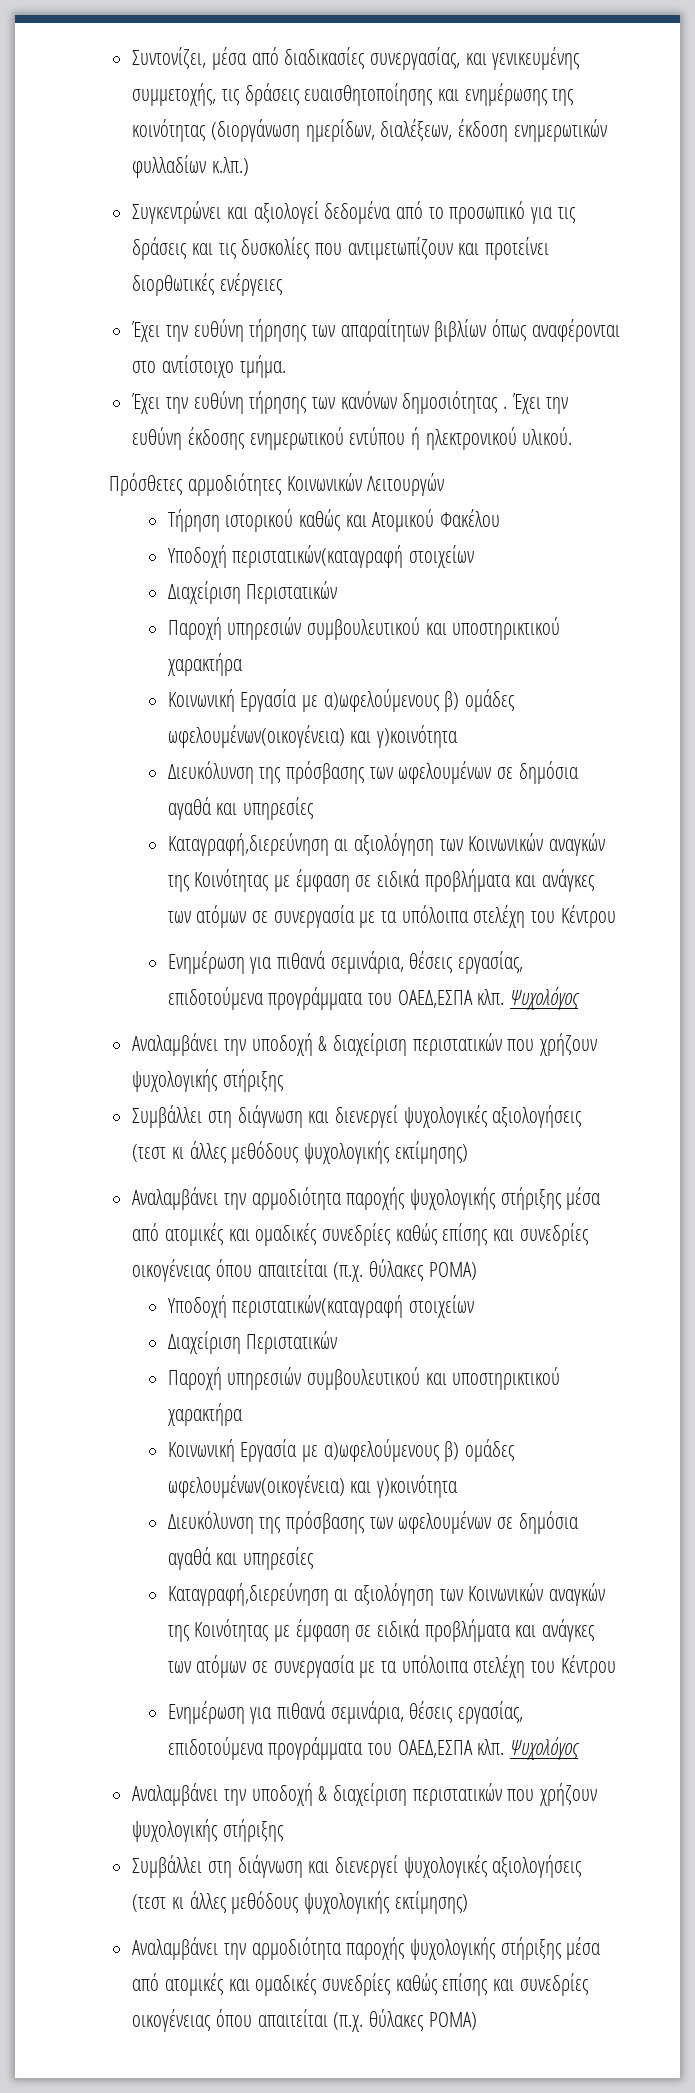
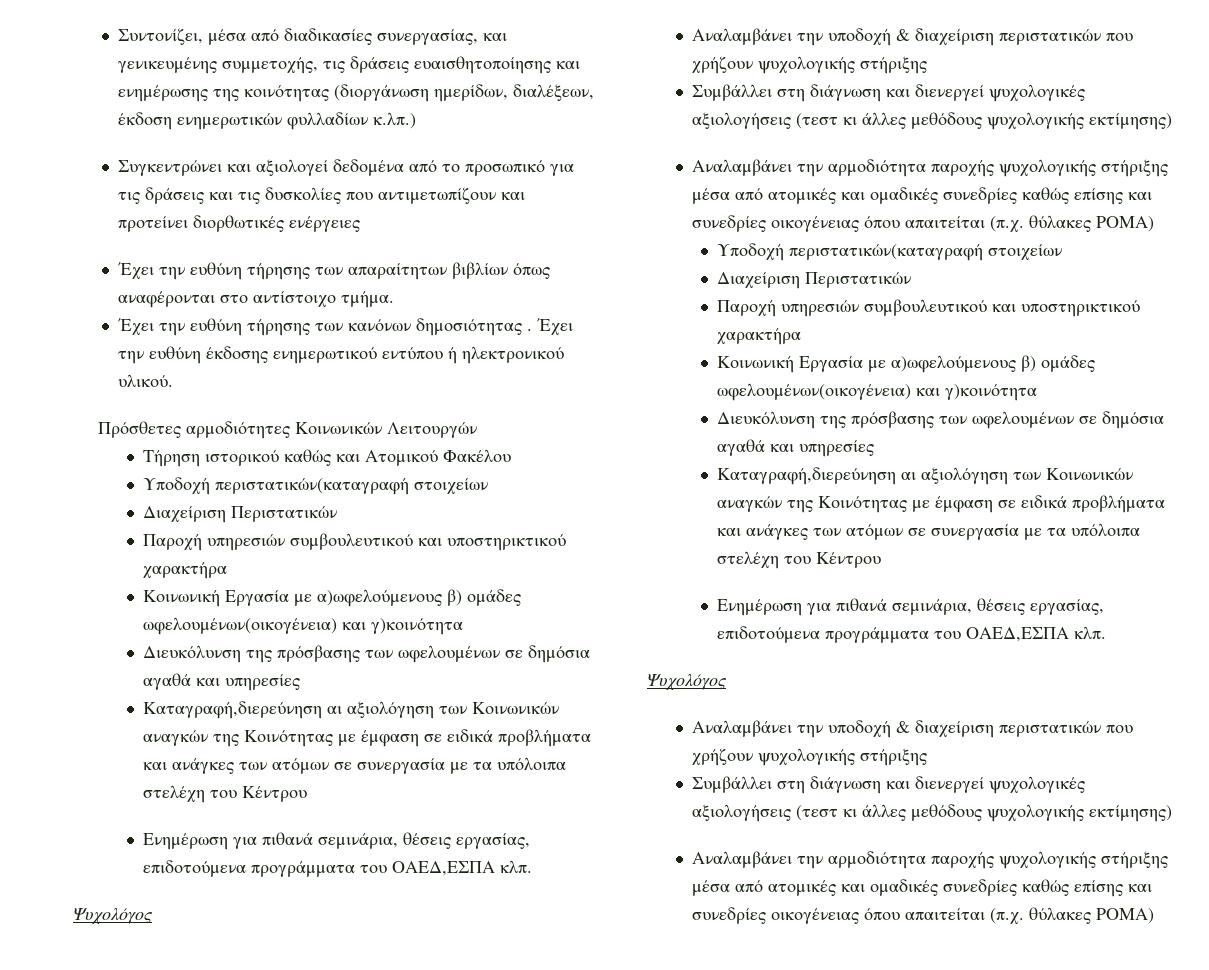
(505, 997) none -> (533, 866) //
(505, 1747) none -> (1107, 632) //

